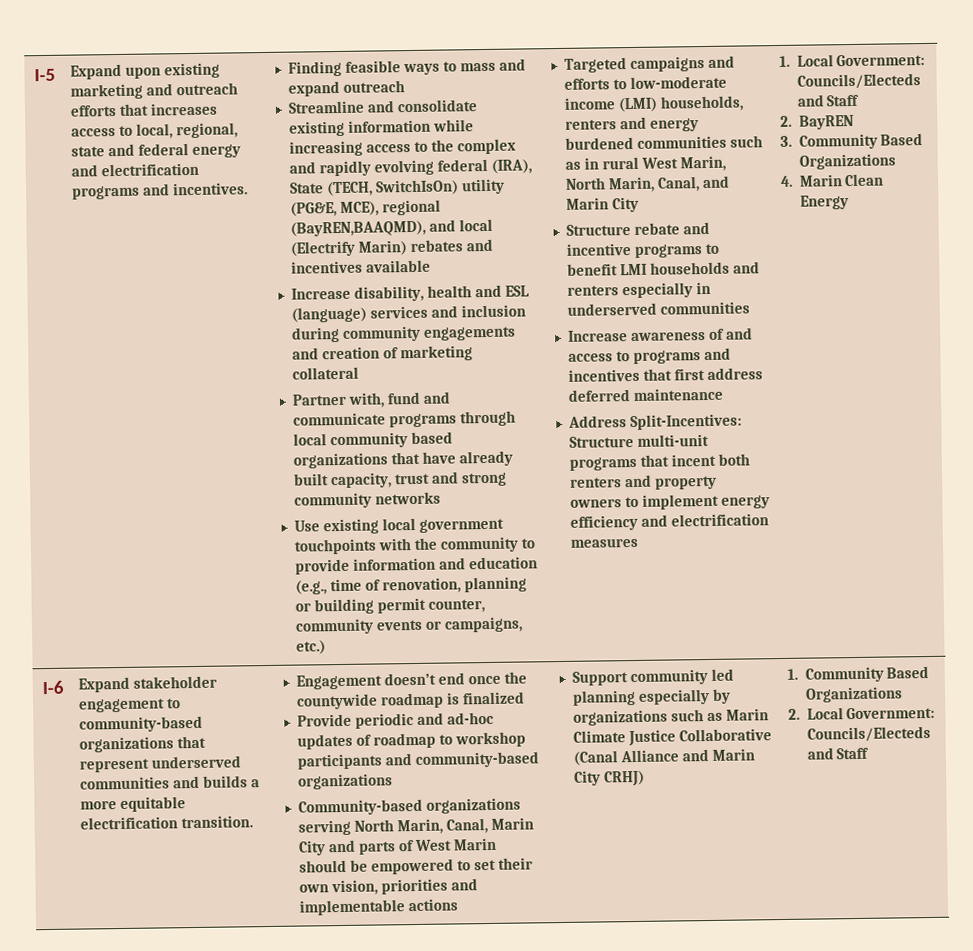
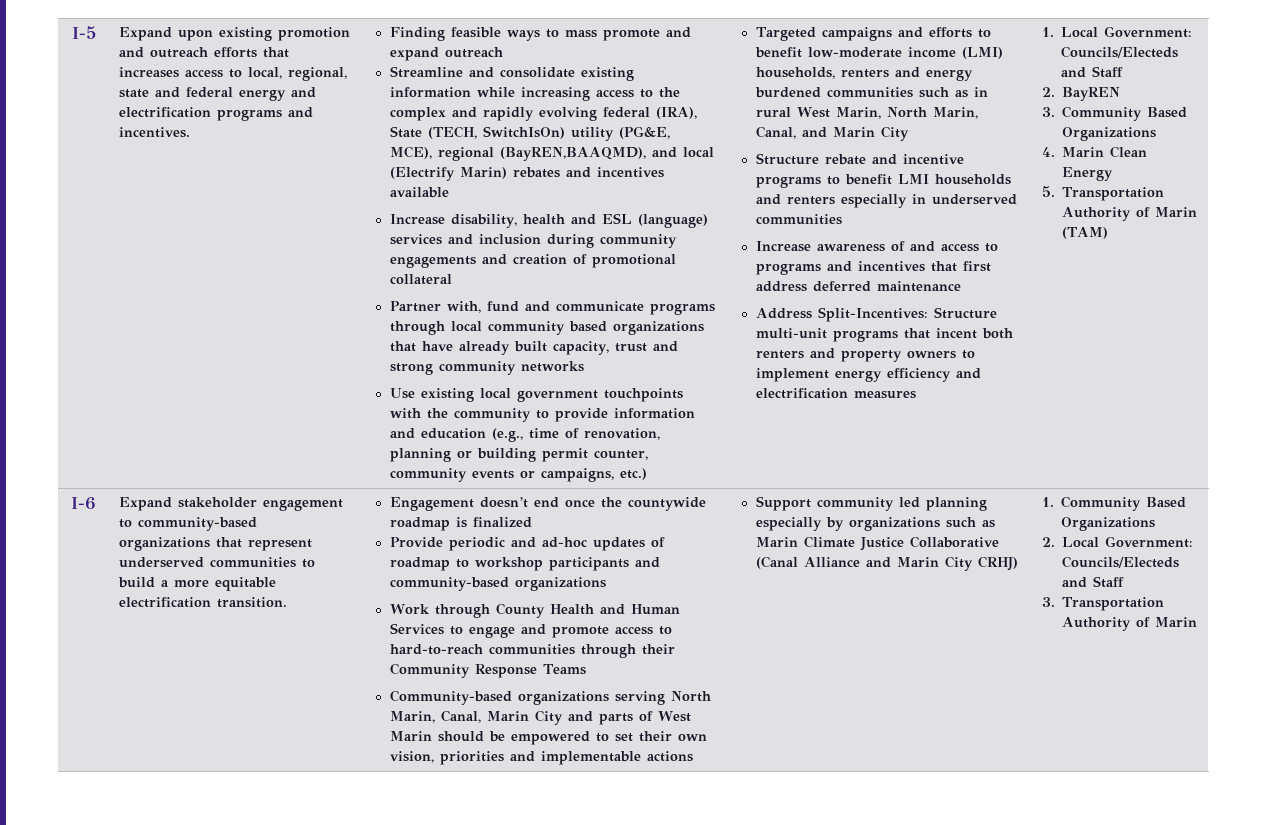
[70,83,144,100] marketing -> [277,27,350,41] promotion
(496, 67) none -> [602,29,660,41] promote
[399,345,473,362] marketing -> [591,254,676,268] promotional
(628, 84) none -> [754,47,802,58] benefit
(849, 202) none -> [1041,186,1164,201] [1061,207,1197,221] [1061,227,1108,239] // 5. Transportation Authority of Marin (TAM)
[173,775,249,789] and builds -> [301,559,315,568] [117,577,155,588] to build
(394, 781) none -> [389,603,680,618] [389,623,672,638] [389,644,675,658] [389,663,586,678] // Work through County Health and Human Services to engage and promote access to hard-to-reach communities through their Community Response Teams
(870, 753) none -> [1041,597,1164,611] [1061,617,1197,631] // 3. Transportation Authority of Marin

